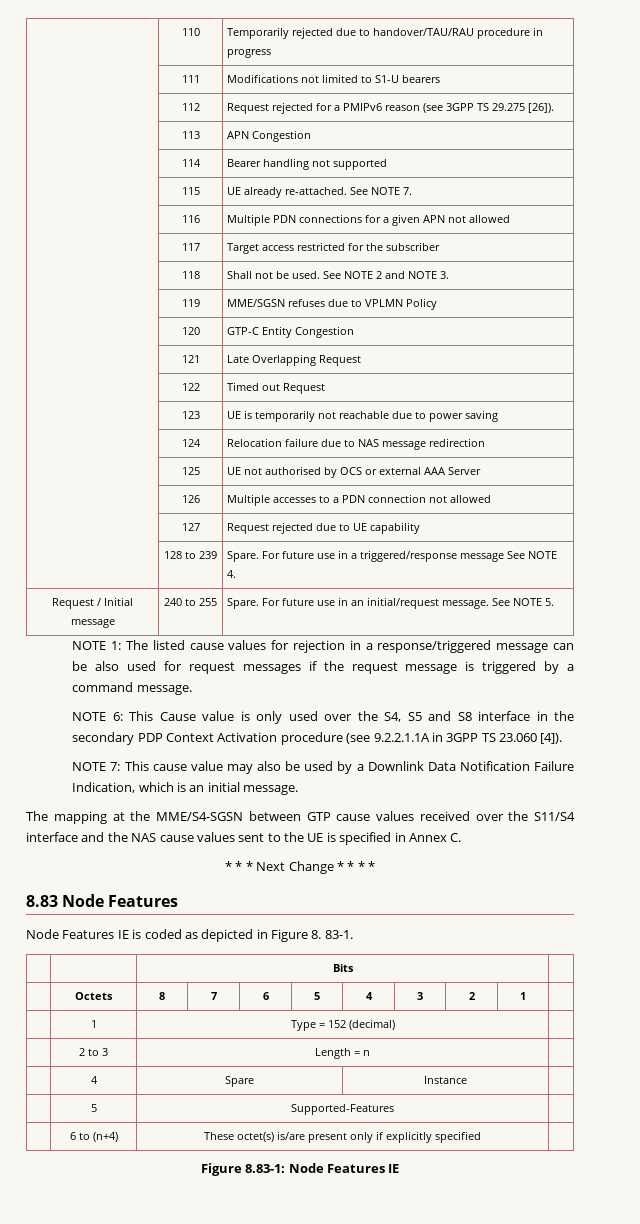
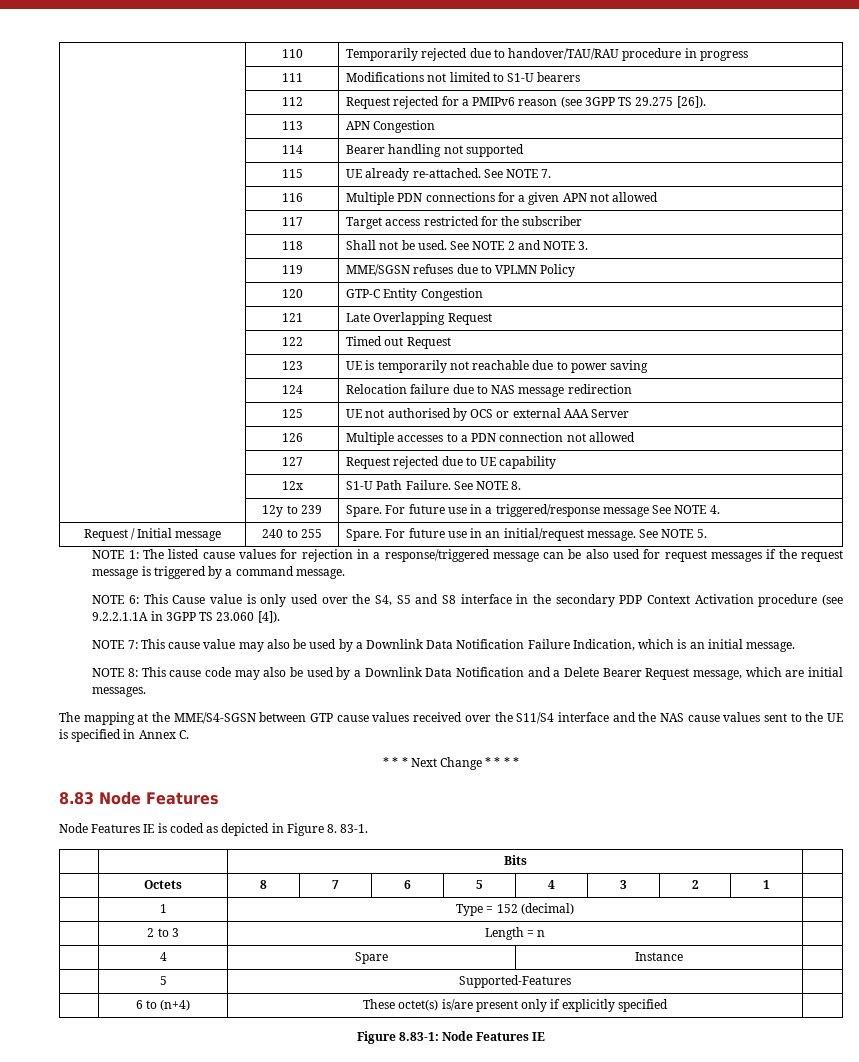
[164,551,182,559] 128 -> [281,481,303,490] [346,480,522,490] [262,505,284,517] 12x | S1-U Path Failure. See NOTE 8. // | 12y
(299, 790) none -> [92,667,843,680] [92,687,147,697] // NOTE 8: This cause code may also be used by a Downlink Data Notification and a Delete Bearer Request message, which are initial messages.

